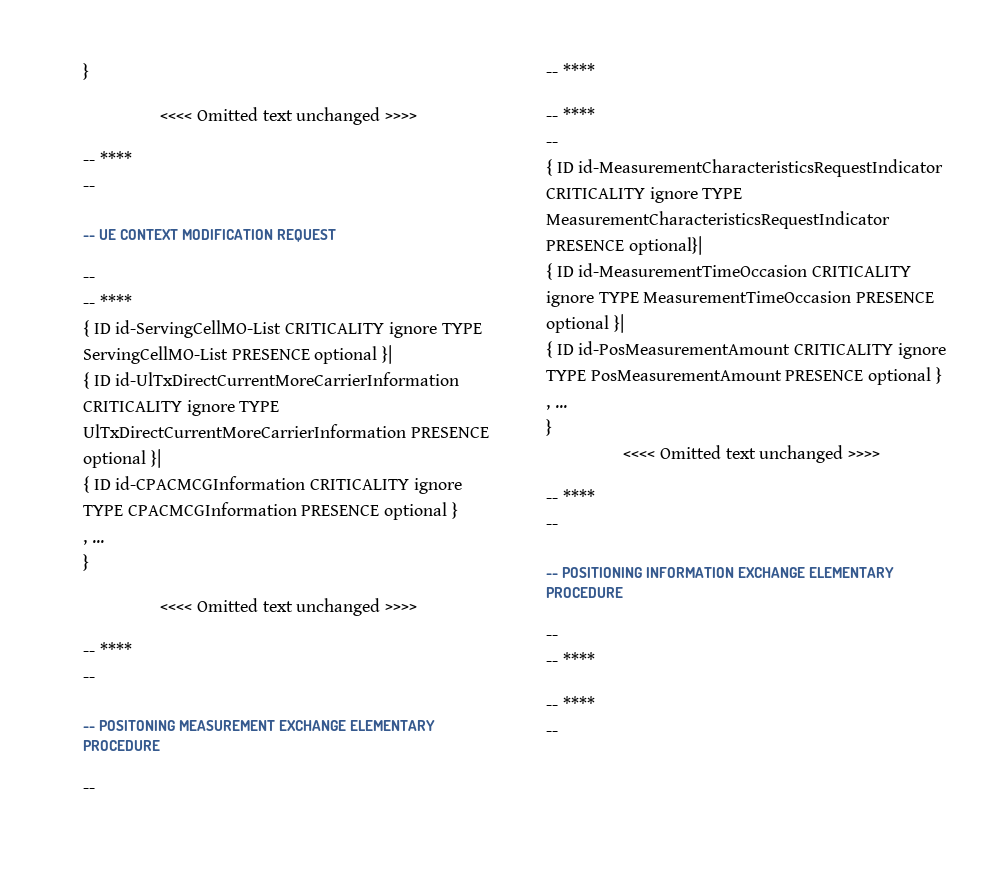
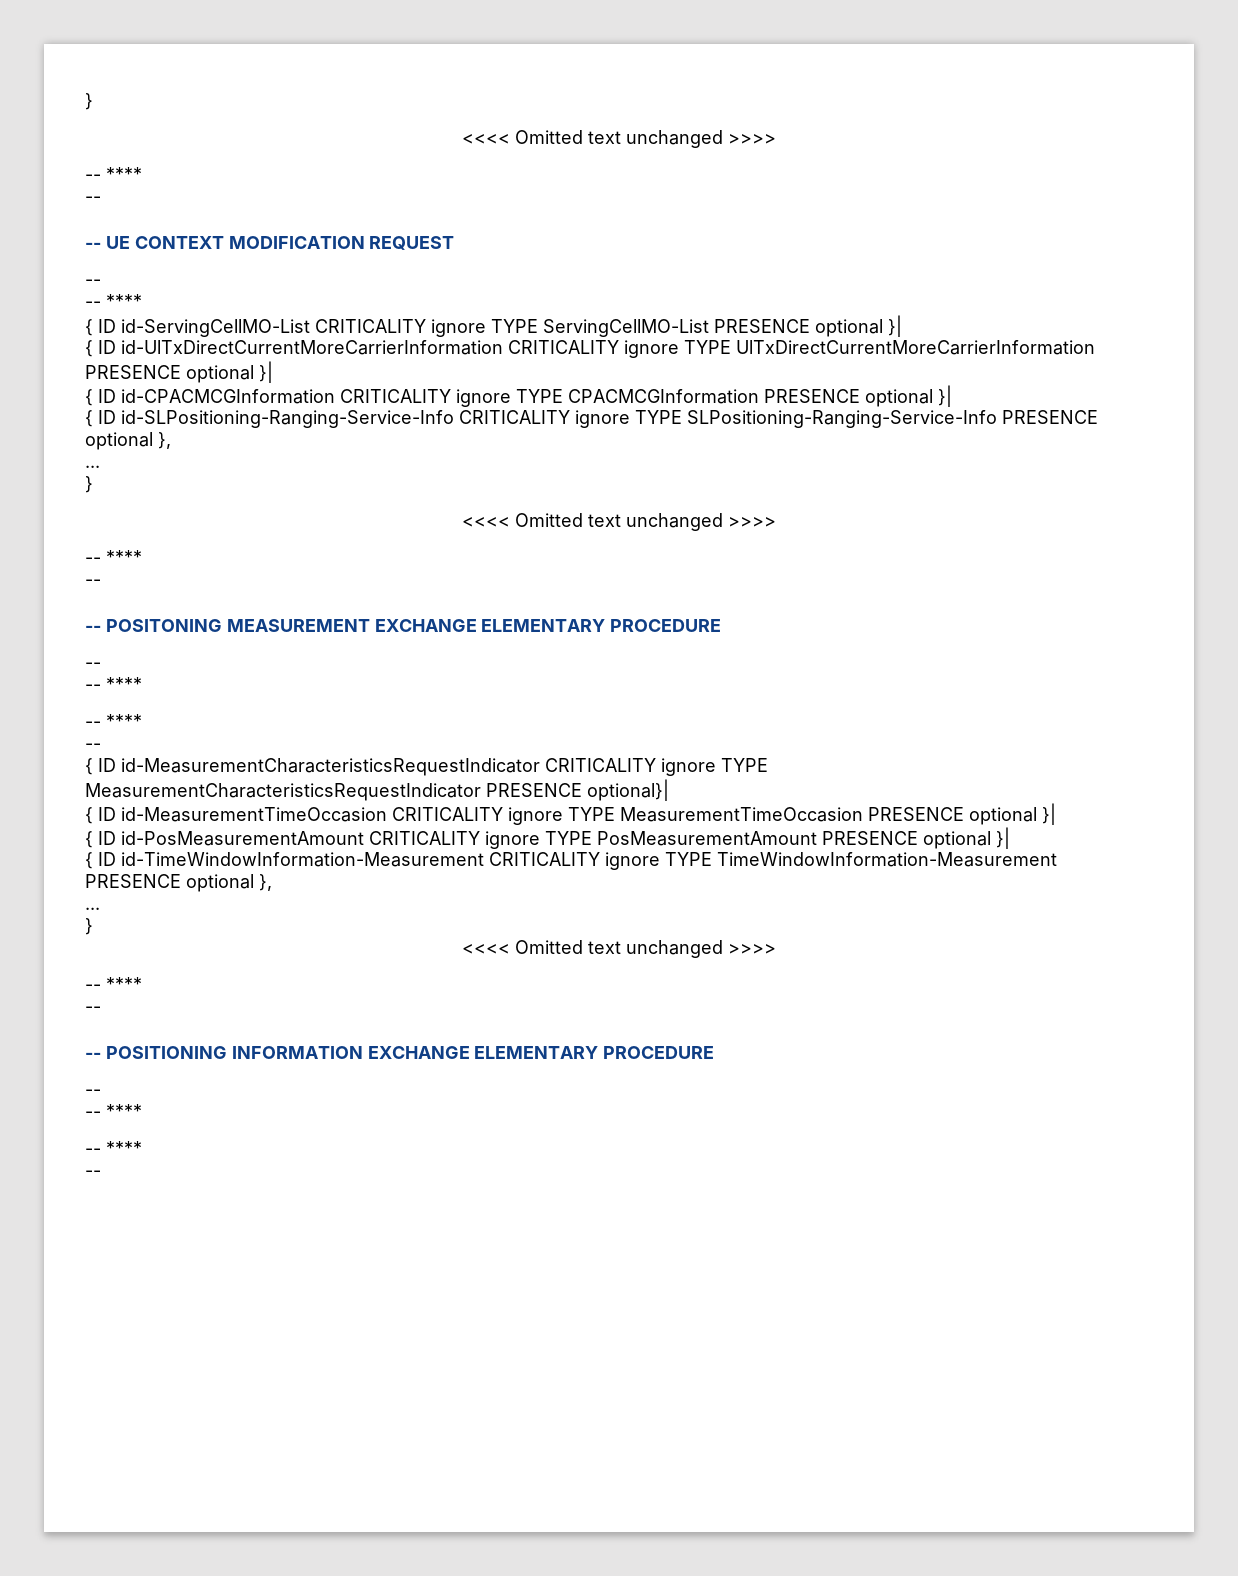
[451,502,458,519] [83,539,87,545] } // , -> [938,385,952,407] [85,410,1098,428] [85,432,171,450] }| // { ID id-SLPositioning-Ranging-Service-Info CRITICALITY ignore TYPE SLPositioning-Ranging-Service-Info PRESENCE optional }, //
[935,367,942,384] [546,404,550,410] } // , -> [996,827,1010,849] [85,852,1057,870] [85,874,272,892] }| // { ID id-TimeWindowInformation-Measurement CRITICALITY ignore TYPE TimeWindowInformation-Measurement PRESENCE optional }, //

